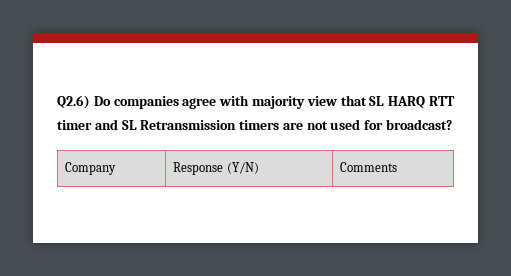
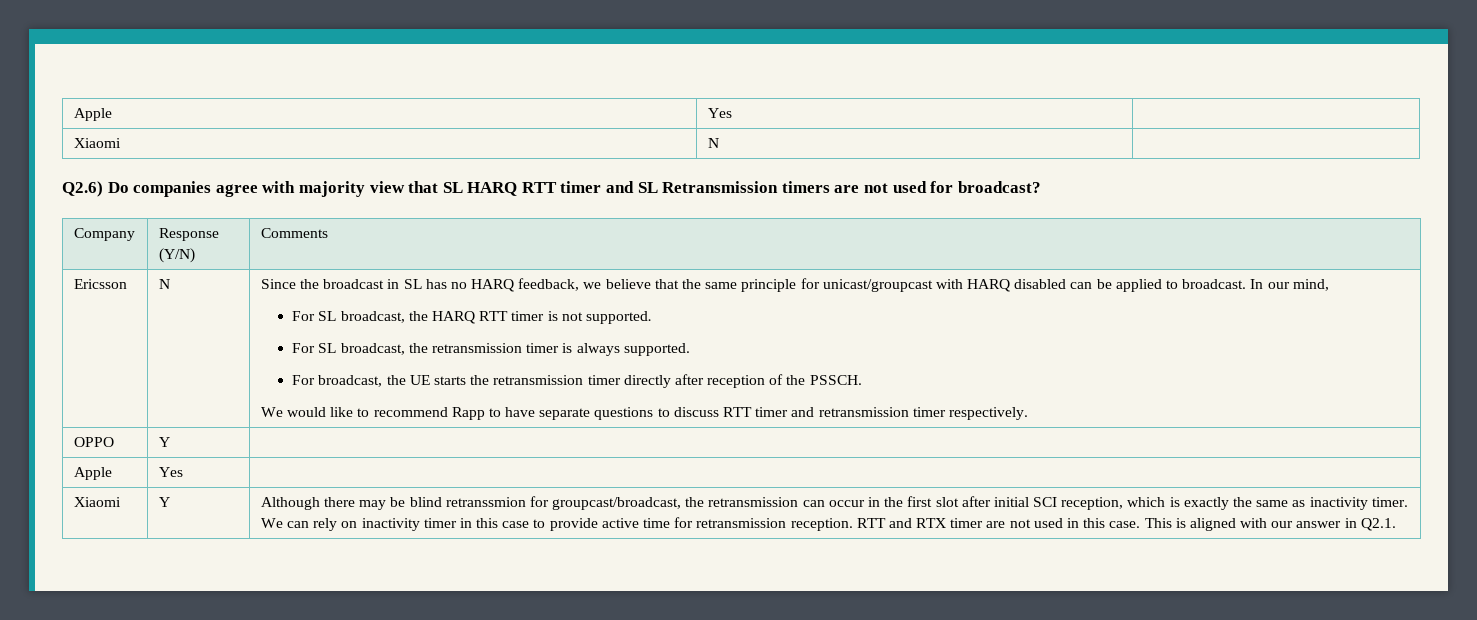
(57, 102) none -> [73,108,112,121] [707,108,732,118] [73,138,121,148] [707,138,719,148] Apple | Yes | // Xiaomi | N | //
(398, 167) none -> [73,279,127,289] [158,279,170,289] [260,278,1329,292] [292,311,652,324] [292,343,690,356] [292,374,862,388] [260,407,1028,420] [73,437,114,447] [158,437,170,447] [73,467,112,480] [158,467,183,477] [73,497,121,507] [158,497,170,507] [260,496,1408,510] [260,517,1396,531] // Ericsson | N | Since the broadcast in SL has no HARQ feedback, we believe that the same principle for unicast/groupcast with HARQ disabled can be applied to broadcast. In our mind, // For SL broadcast, the HARQ RTT timer is not supported. // For SL broadcast, the retransmission timer is always supported. // For broadcast, the UE starts the retransmission timer directly after reception of the PSSCH. // We would like to recommend Rapp to have separate questions to discuss RTT timer and retransmission timer respectively. // OPPO | Y | // Apple | Yes | // Xiaomi | Y | Although there may be blind retranssmion for groupcast/broadcast, the retransmission can occur in the first slot after initial SCI reception, which is exactly the same as inactivity timer. We can rely on inactivity timer in this case to provide active time for retransmission reception. RTT and RTX timer are not used in this case. This is aligned with our answer in Q2.1.

